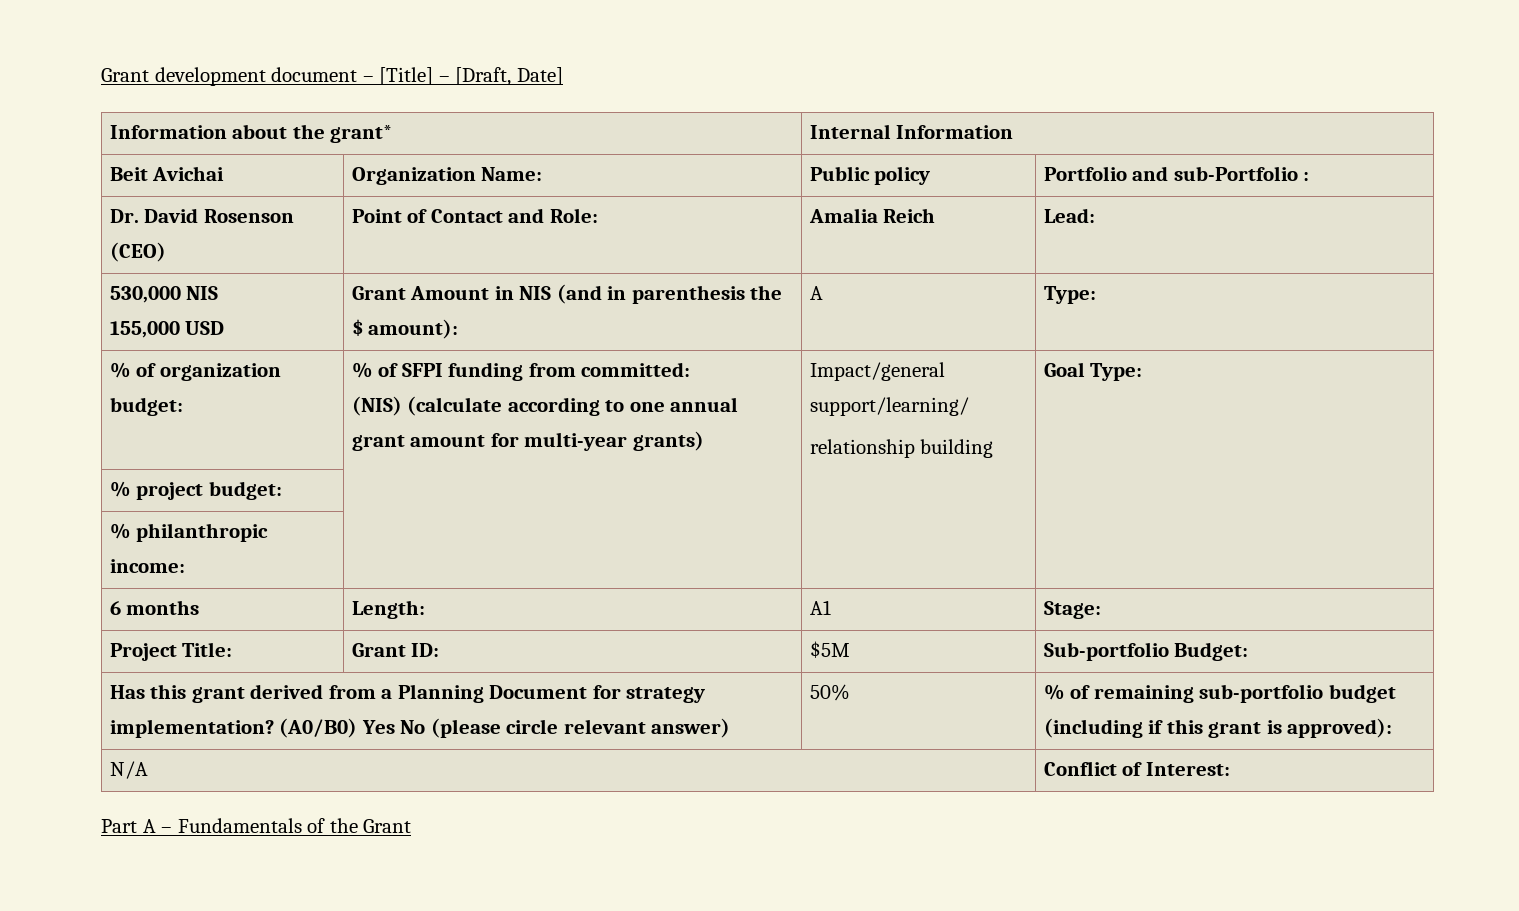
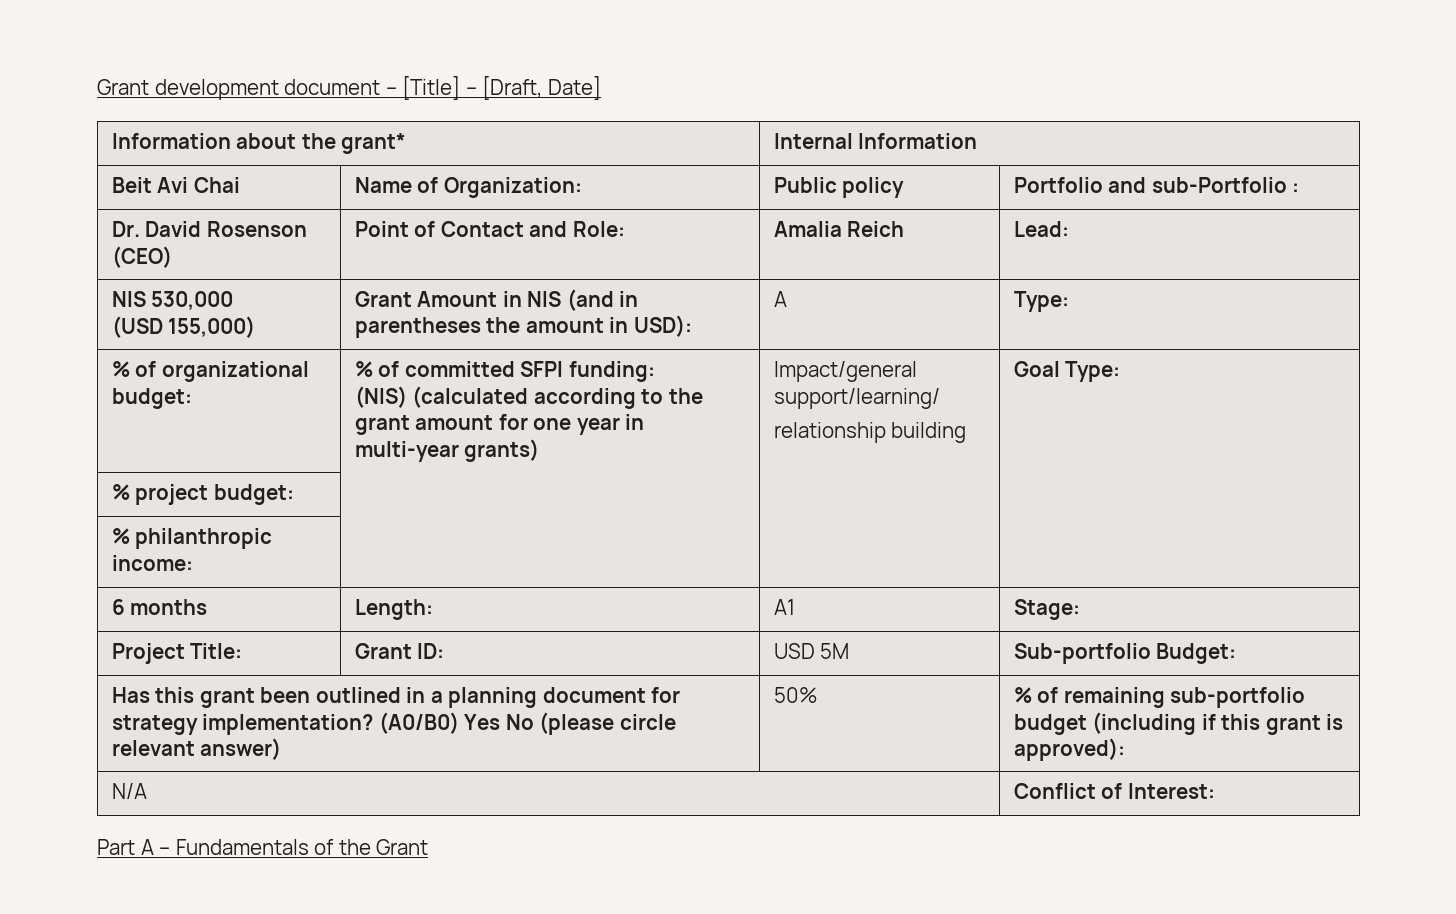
[152,166,225,181] [351,167,543,185] Avichai | Organization Name: -> [157,177,240,193] [354,177,582,198] Avi Chai | Name of Organization:
(1095, 215) none -> [111,291,146,307] NIS
[186,286,219,300] [109,321,225,338] NIS // 155,000 USD -> [111,316,256,338] // (USD 155,000)
[631,285,783,304] [351,319,459,339] parenthesis the $ amount): -> [354,315,692,338] parentheses the amount in USD):
[159,363,281,381] organization -> [161,361,309,382] organizational
[401,362,691,381] SFPI funding from committed: -> [404,361,655,382] committed SFPI funding:
[407,396,503,416] (calculate -> [412,386,529,408] (calculated
[629,397,739,412] one annual -> [668,388,703,404] the
(519, 440) none -> [533,414,645,435] one year in
[809,641,850,658] $5M -> [773,643,850,659] USD 5M
[250,684,588,703] derived from a Planning Document -> [260,687,646,708] been outlined in a planning document

